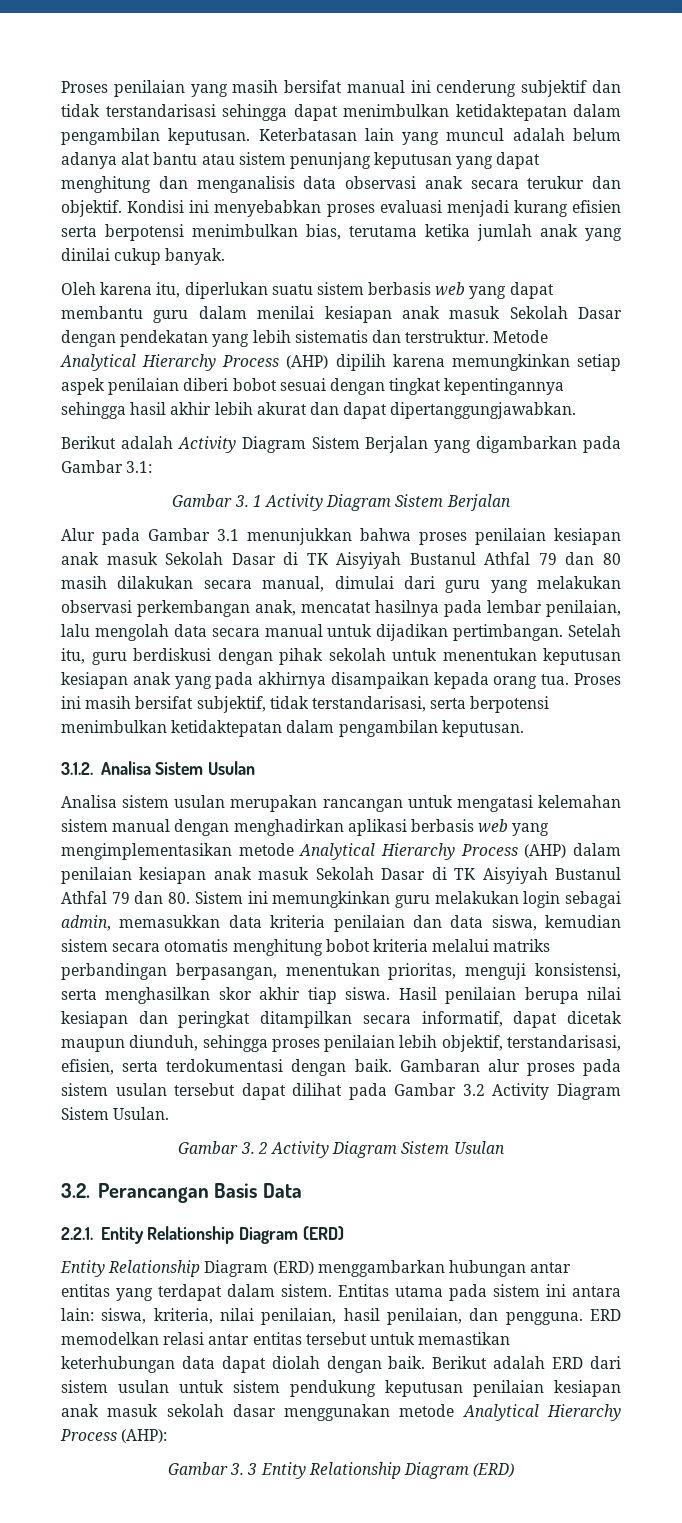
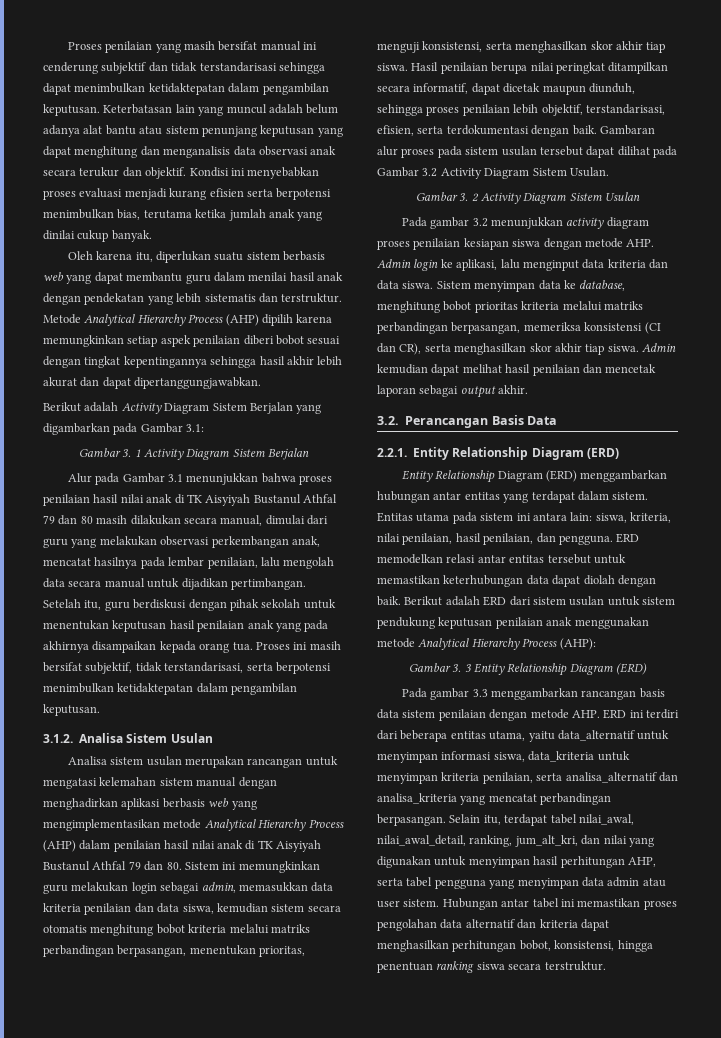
[324,306,622,323] kesiapan anak masuk Sekolah Dasar -> [289,272,343,281] hasil anak
[554,528,621,545] [61,552,276,565] kesiapan anak masuk Sekolah Dasar -> [93,494,173,503] hasil nilai anak
[61,672,128,689] kesiapan -> [169,620,245,632] hasil penilaian
[139,867,426,884] kesiapan anak masuk Sekolah Dasar -> [164,840,243,849] hasil nilai anak
[61,1011,168,1028] kesiapan dan -> (554, 66) none
(505, 1147) none -> [401,217,649,229] [377,238,655,250] [377,259,668,271] [377,280,626,292] [377,301,643,313] [377,322,661,334] [377,343,676,355] [377,364,657,376] [377,385,529,398] // Pada gambar 3.2 menunjukkan activity diagram proses penilaian kesiapan siswa dengan metode AHP. Admin login ke aplikasi, lalu menginput data kriteria dan data siswa. Sistem menyimpan data ke database, menghitung bobot prioritas kriteria melalui matriks perbandingan berpasangan, memeriksa konsistensi (CI dan CR), serta menghasilkan skor akhir tiap siswa. Admin kemudian dapat melihat hasil penilaian dan mencetak laporan sebagai output akhir.
[554,1380,621,1397] [61,1404,276,1417] kesiapan anak masuk sekolah dasar -> [546,617,573,626] anak
(515, 1470) none -> [401,688,665,700] [377,709,679,721] [377,730,670,742] [377,751,630,763] [377,772,678,784] [377,793,612,805] [377,814,634,826] [377,835,654,847] [377,856,656,868] [377,877,666,889] [377,898,677,910] [377,919,609,931] [377,940,653,952] [377,961,606,973] // Pada gambar 3.3 menggambarkan rancangan basis data sistem penilaian dengan metode AHP. ERD ini terdiri dari beberapa entitas utama, yaitu data_alternatif untuk menyimpan informasi siswa, data_kriteria untuk menyimpan kriteria penilaian, serta analisa_alternatif dan analisa_kriteria yang mencatat perbandingan berpasangan. Selain itu, terdapat tabel nilai_awal, nilai_awal_detail, ranking, jum_alt_kri, dan nilai yang digunakan untuk menyimpan hasil perhitungan AHP, serta tabel pengguna yang menyimpan data admin atau user sistem. Hubungan antar tabel ini memastikan proses pengolahan data alternatif dan kriteria dapat menghasilkan perhitungan bobot, konsistensi, hingga penentuan ranking siswa secara terstruktur.

